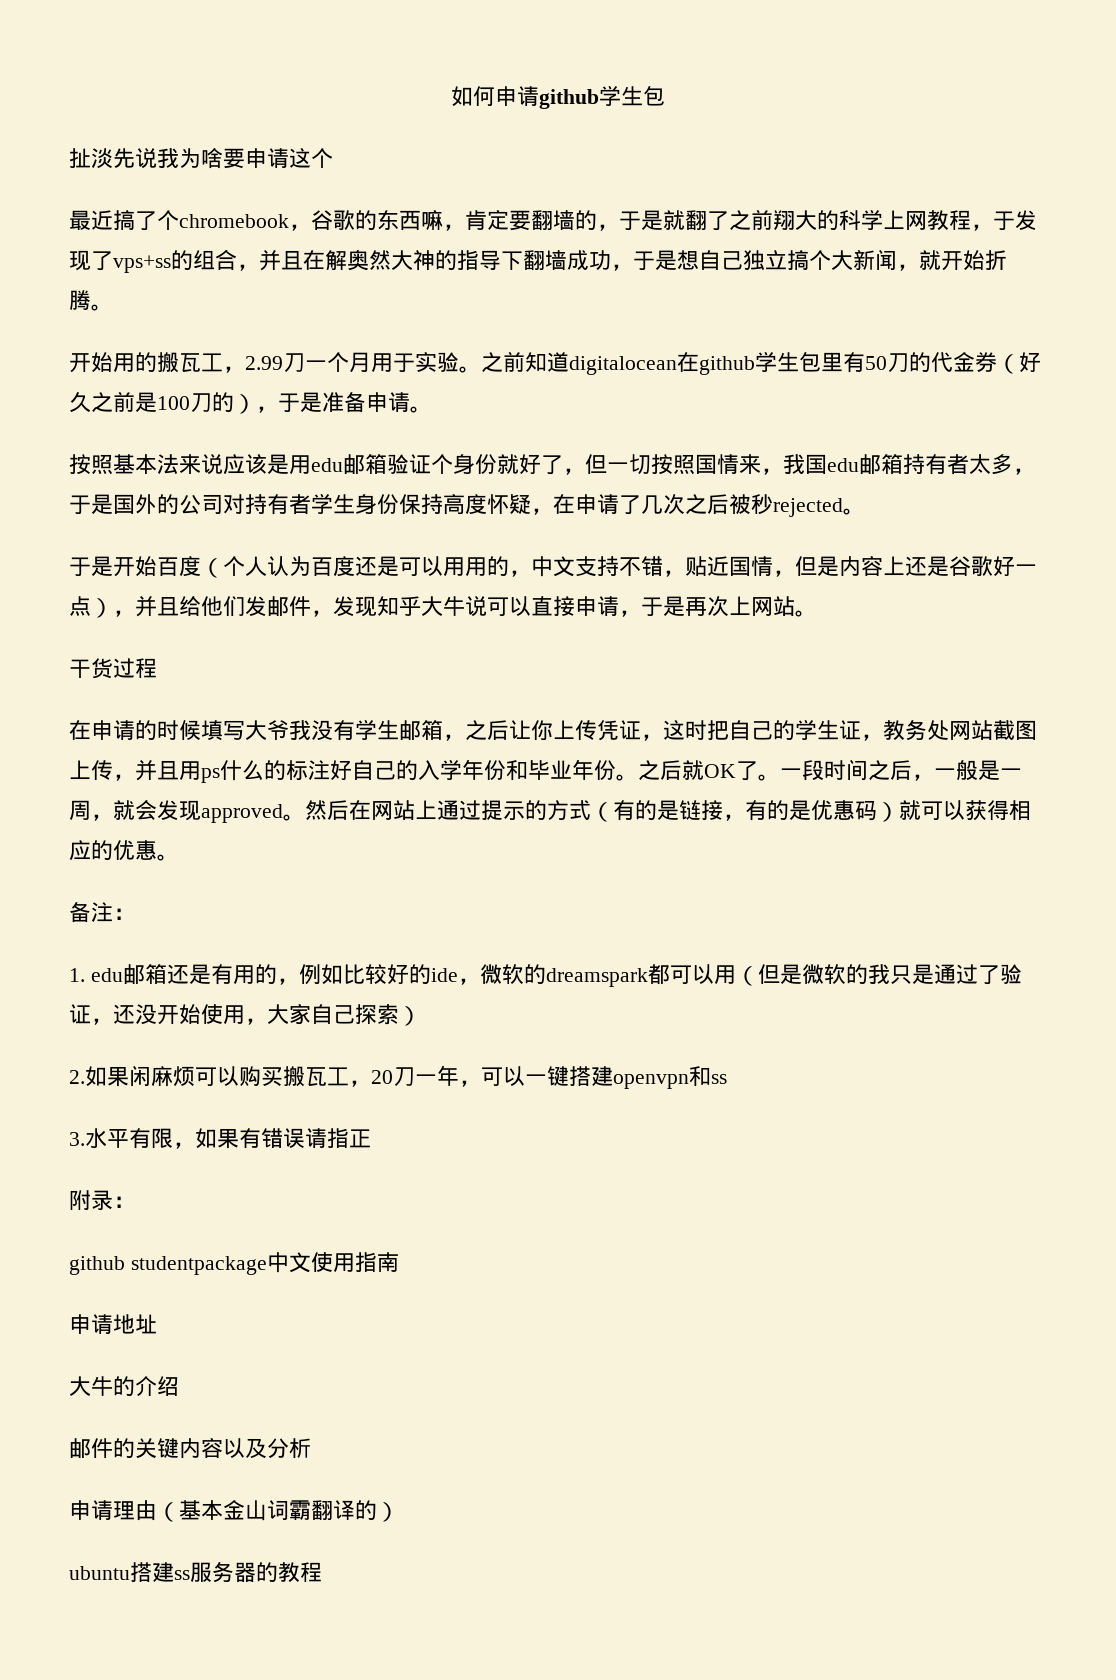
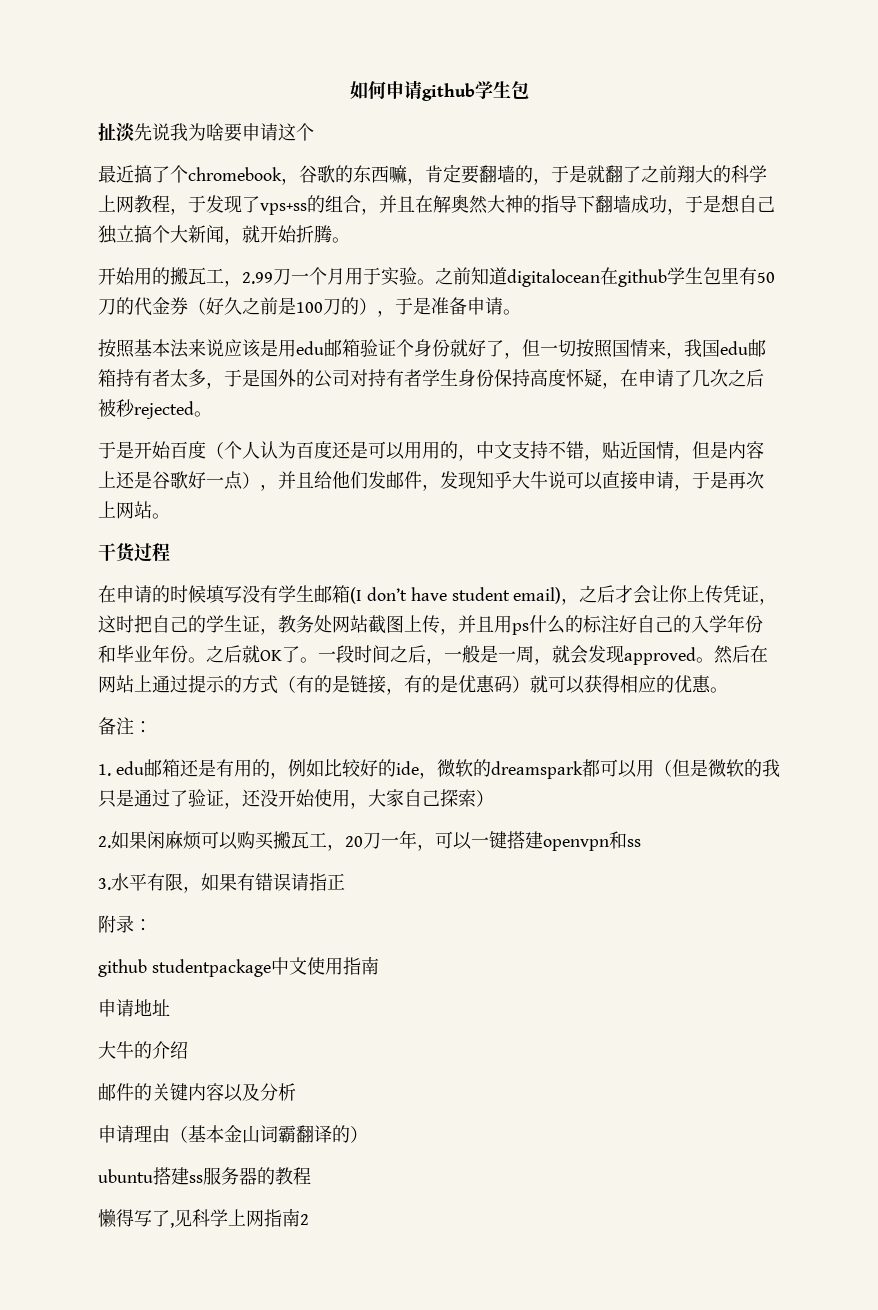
[245,720,311,741] 大爷我 -> (242, 594) none
[443,720,509,741] ，之后 -> [350,585,652,605] (I don’t have student email)，之后才会
(322, 1572) none -> [98,1208,309,1228] // 懒得写了,见科学上网指南2

